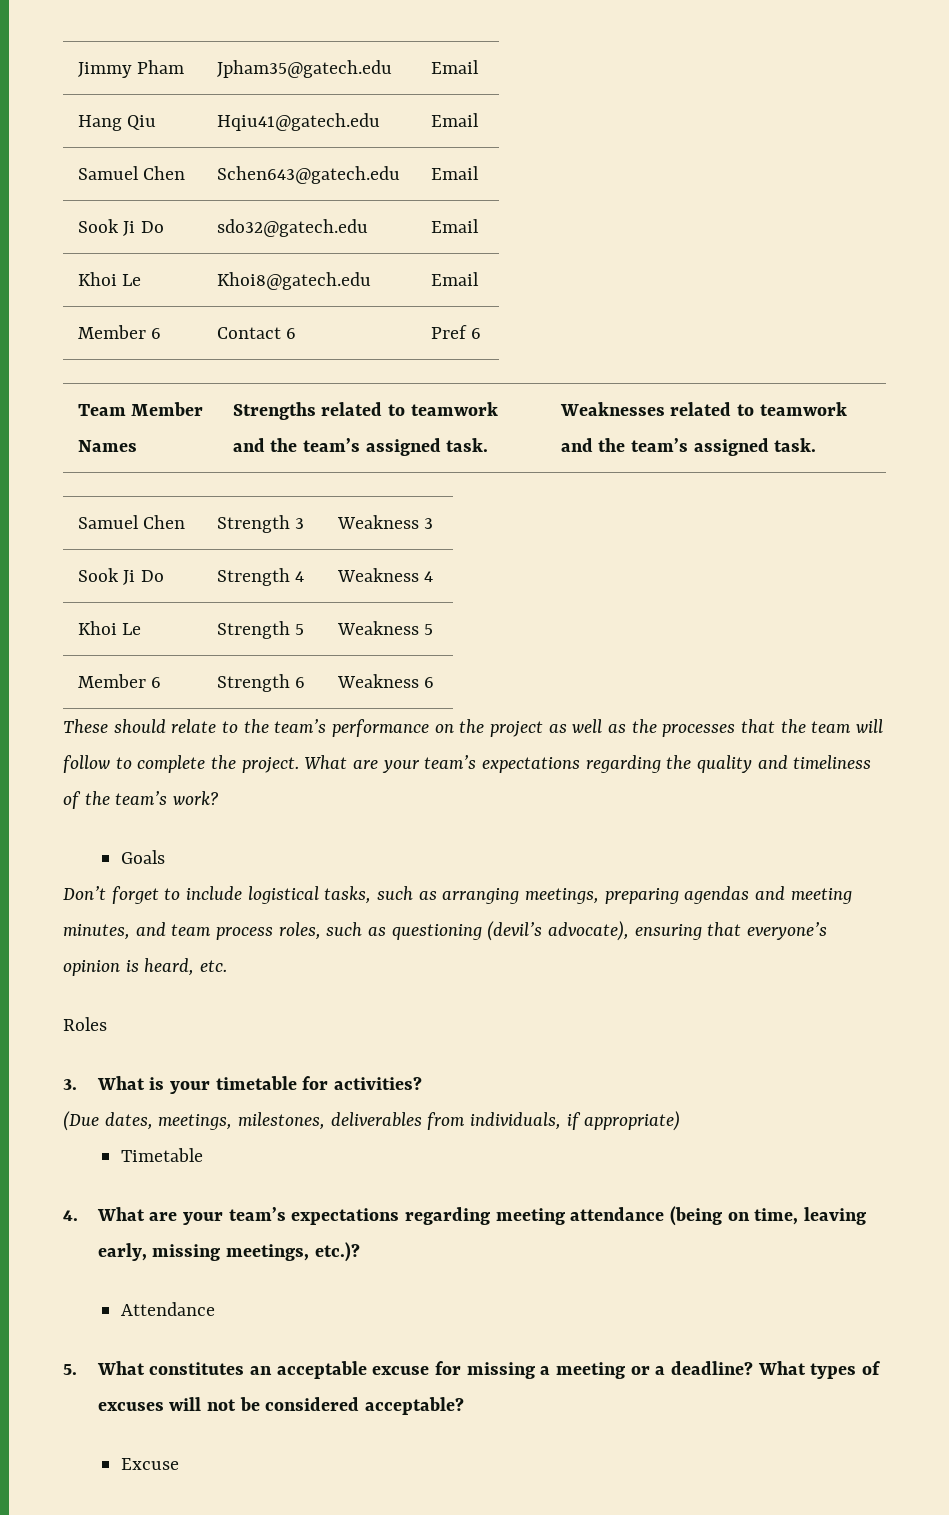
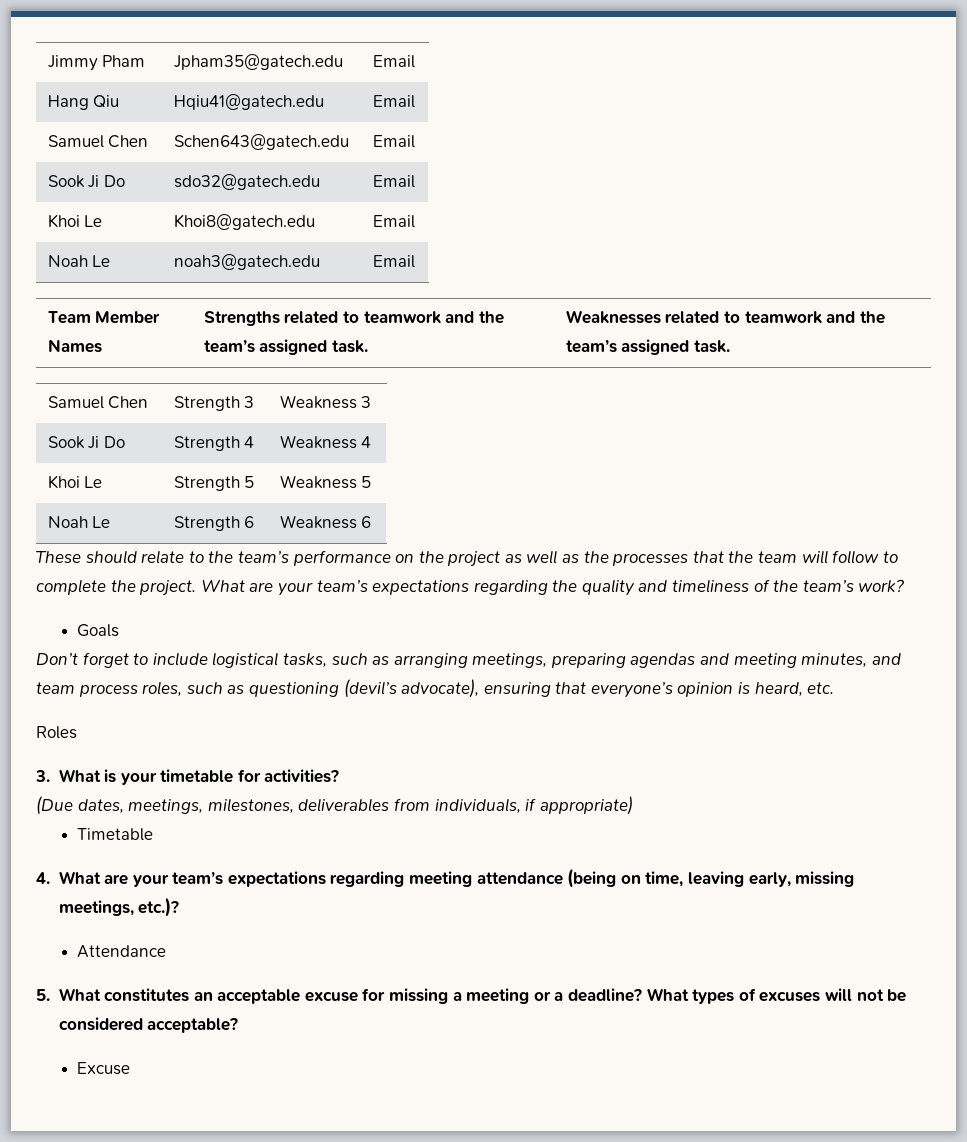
[77,325,162,339] [216,327,297,339] [430,325,482,339] Member 6 | Contact 6 | Pref 6 -> [47,255,111,267] [173,254,320,270] [372,255,415,268] Noah Le | noah3@gatech.edu | Email
[77,674,162,688] Member 6 -> [47,516,111,528] Noah Le

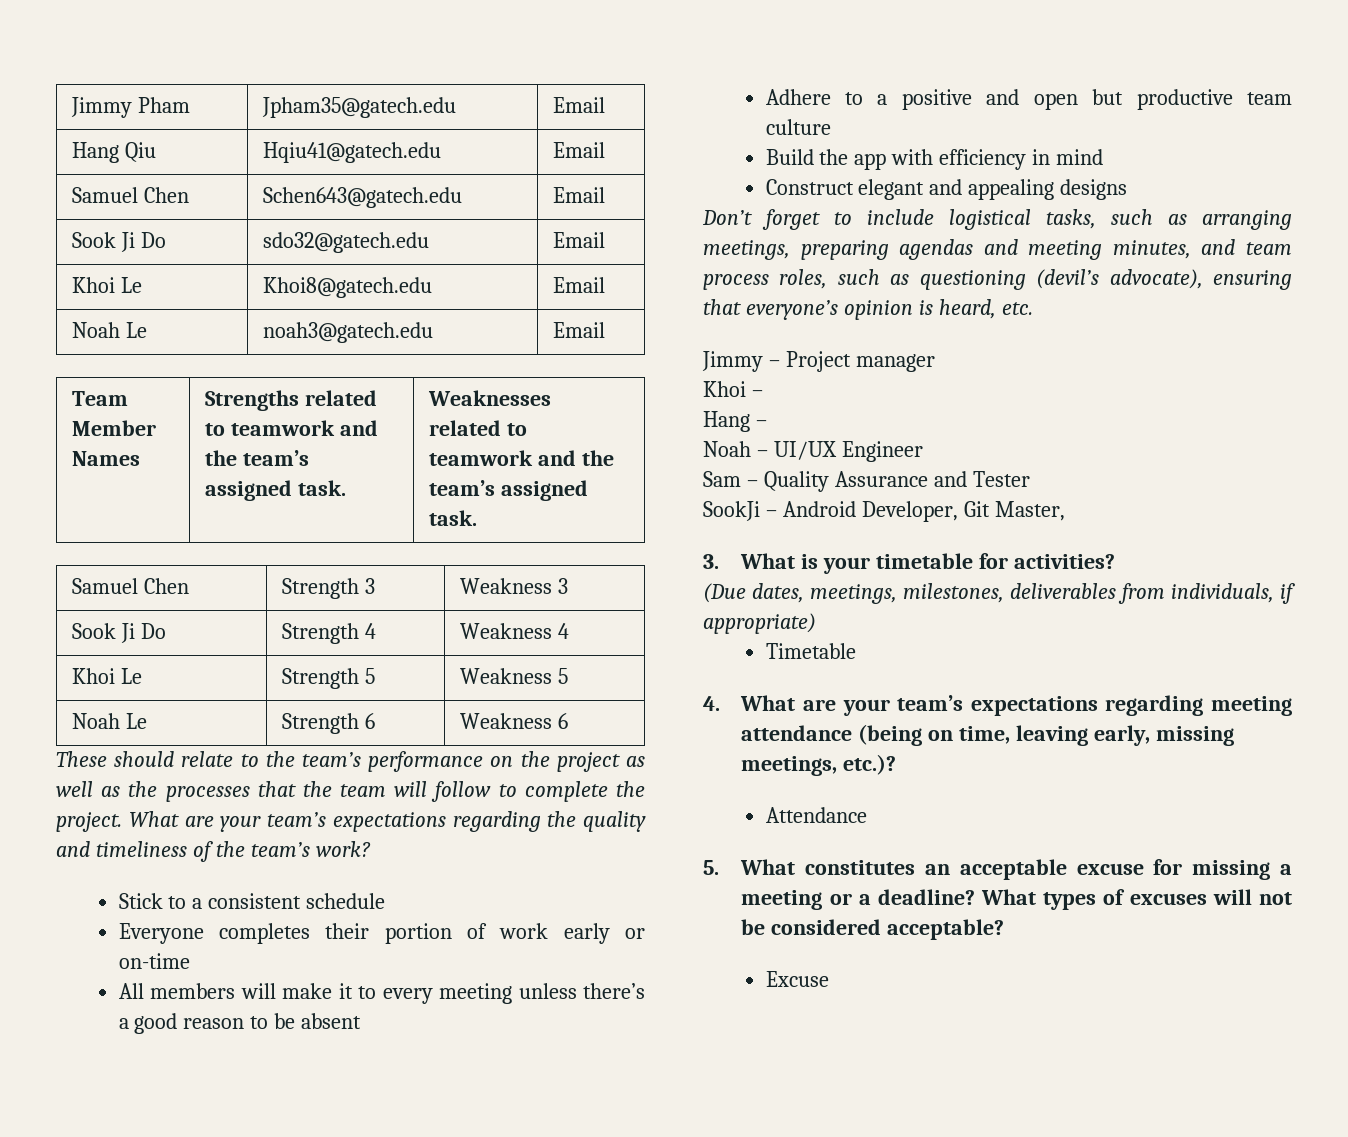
[77,624,120,637] Goals -> [118,893,386,909] [118,923,645,944] [118,953,190,969] [118,983,645,1004] [118,1013,362,1034] [765,89,1292,110] [765,119,831,135] [765,149,1104,170] [765,179,1128,200] Stick to a consistent schedule // Everyone completes their portion of work early or on-time // All members will make it to every meeting unless there’s a good reason to be absent // Adhere to a positive and open but productive team culture // Build the app with efficiency in mind // Construct elegant and appealing designs
[36,726,77,739] Roles -> [702,351,935,372] [703,381,763,397] [703,411,767,432] [703,441,923,462] [703,471,1030,492] [703,501,1065,522] Jimmy – Project manager // Khoi – // Hang – // Noah – UI/UX Engineer // Sam – Quality Assurance and Tester // SookJi – Android Developer, Git Master,

